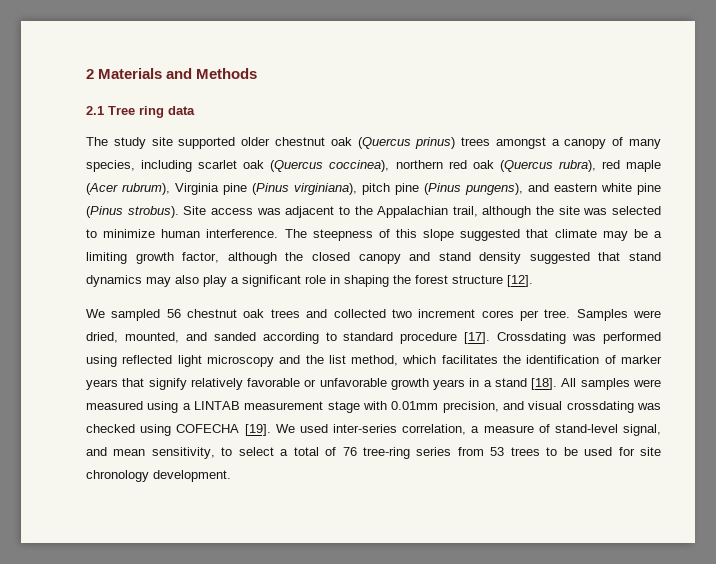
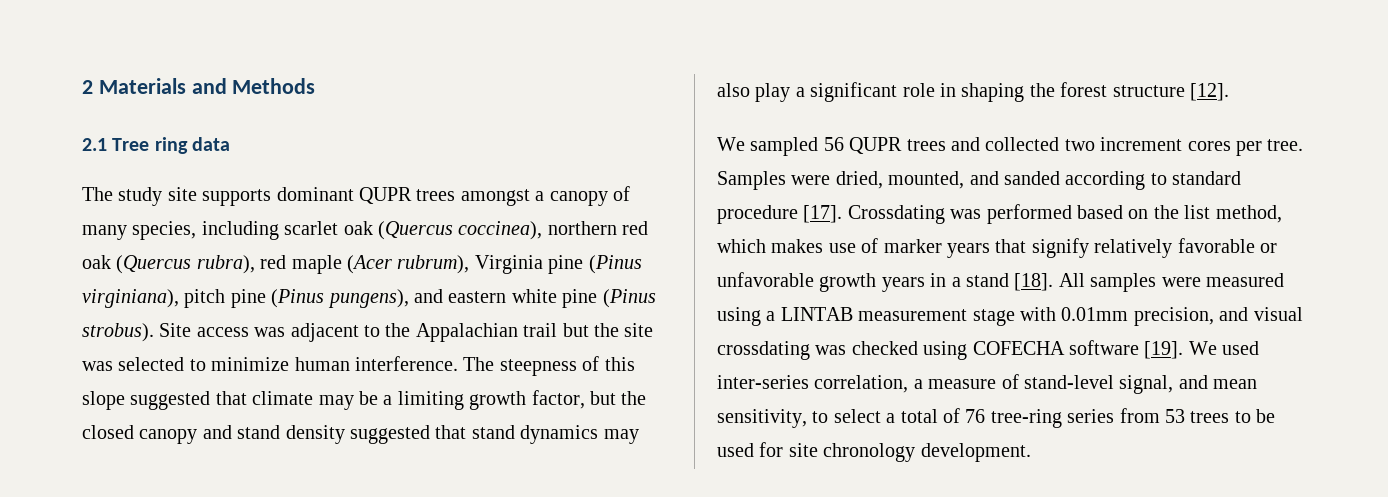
[178,137,456,149] supported older chestnut oak (Quercus prinus) -> [202,187,412,206] supports dominant QUPR
[452,206,532,218] trail, although -> [523,323,589,337] trail but
[227,252,277,264] although -> [589,391,616,405] but
[187,309,265,318] chestnut oak -> [849,137,903,154] QUPR
[86,355,301,367] using reflected light microscopy and -> [1077,205,1149,219] based on
[441,355,600,364] facilitates the identification -> [771,239,856,253] makes use
(240, 428) none -> [1069,340,1139,355] software

